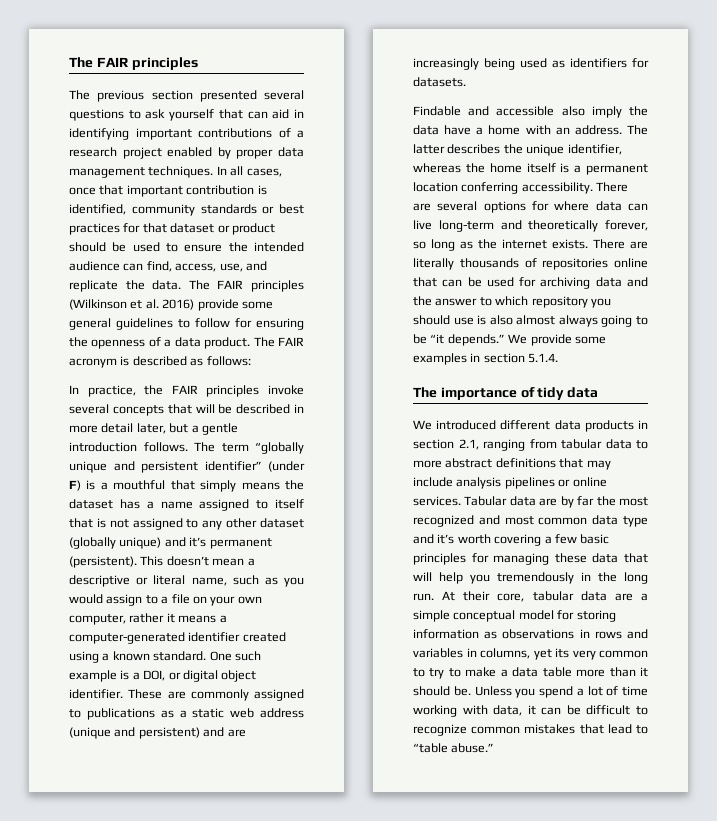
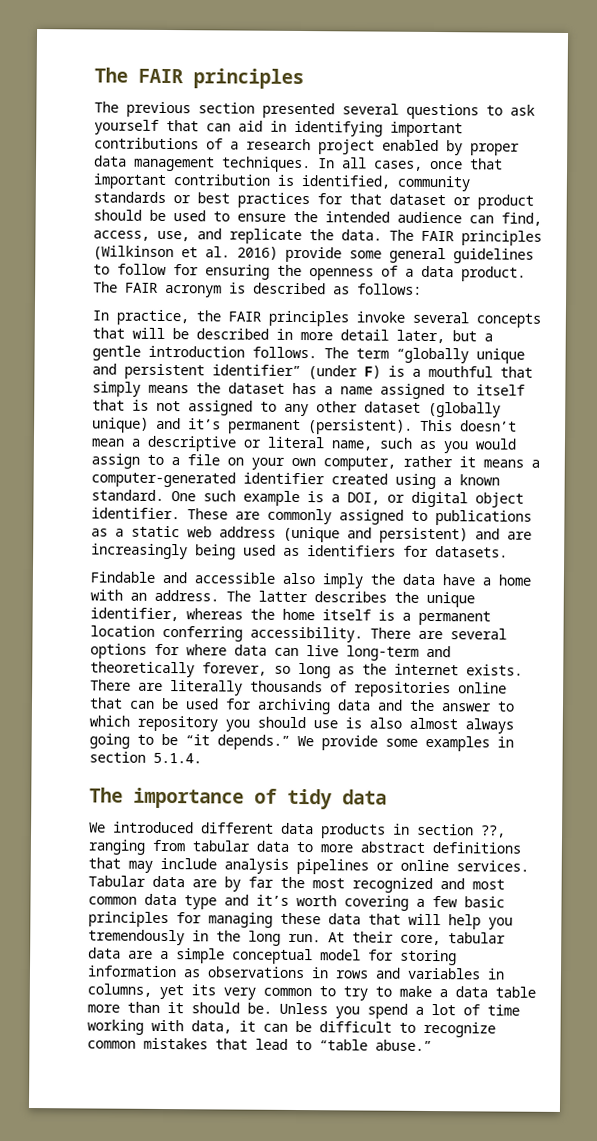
[458,439,479,450] 2.1, -> [481,825,506,838] ??,

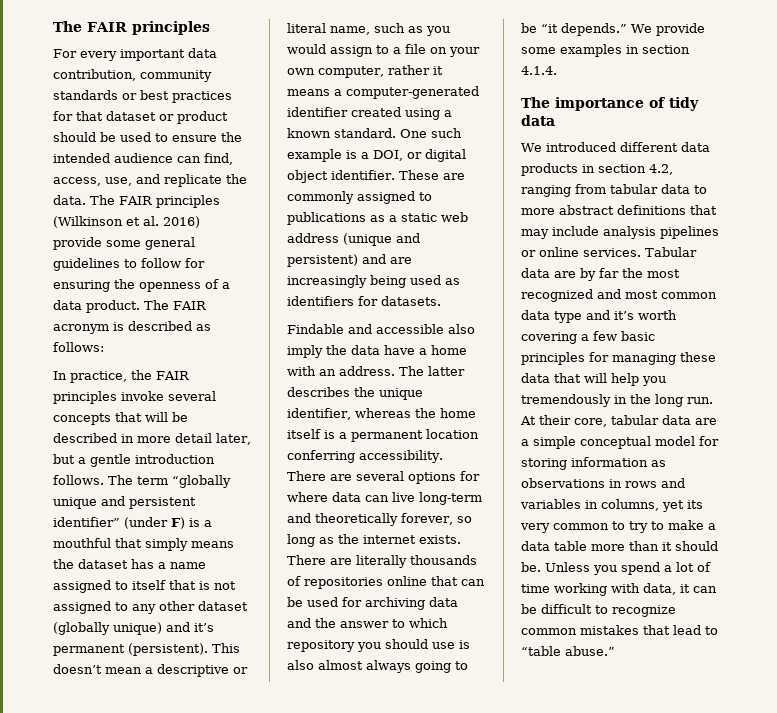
[94,101,535,120] [94,119,463,138] [94,137,520,156] [94,155,503,173] [93,173,390,189] The previous section presented several questions to ask yourself that can aid in identifying important contributions of a research project enabled by proper data management techniques. In all cases, once that important contribution is identified, -> [53,48,217,61] [53,69,136,81] For every important data contribution,
[153,752,202,764] 5.1.4. -> [521,66,557,75] 4.1.4.
[481,825,506,838] ??, -> [649,164,673,175] 4.2,

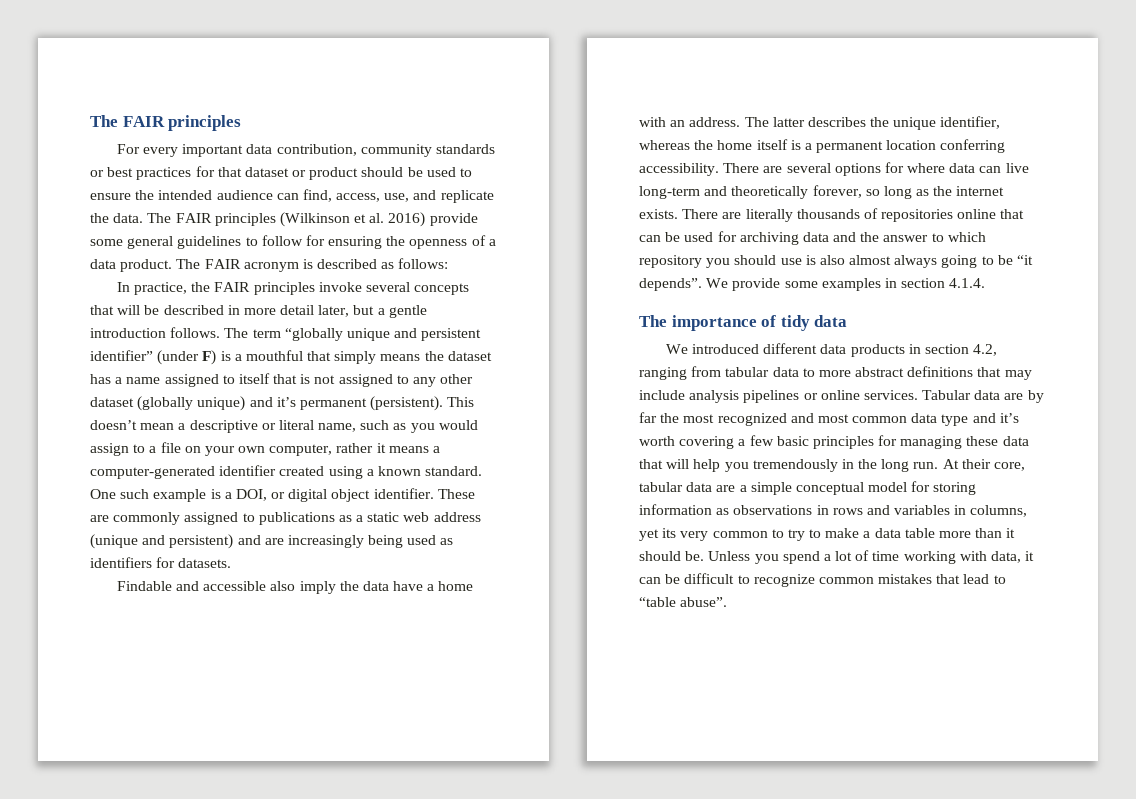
[561,23,627,36] depends.” -> [639,278,702,291] depends”.
[565,646,615,656] abuse.” -> [680,597,728,607] abuse”.

